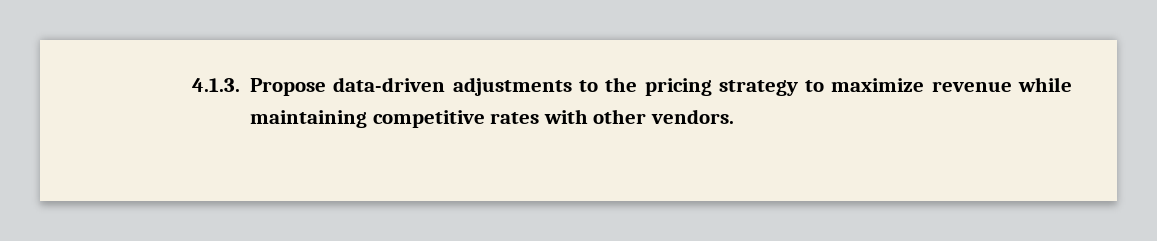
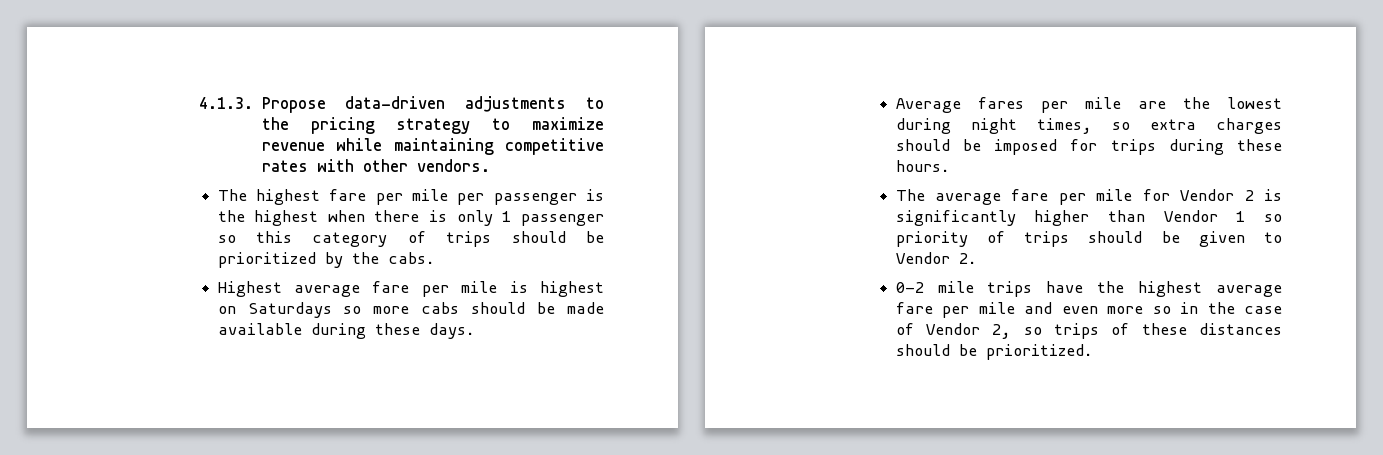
(734, 116) none -> [217,189,604,205] [217,210,604,226] [217,231,605,247] [217,252,435,268] [217,281,605,297] [217,302,604,318] [217,323,475,339] [895,97,1282,113] [895,118,1282,134] [895,139,1282,155] [895,160,950,172] [895,189,1282,205] [895,210,1282,226] [895,231,1282,247] [895,252,977,264] [895,281,1282,297] [895,302,1282,318] [895,323,1282,339] [895,344,1093,360] // The highest fare per mile per passenger is the highest when there is only 1 passenger so this category of trips should be prioritized by the cabs. // Highest average fare per mile is highest on Saturdays so more cabs should be made available during these days. // Average fares per mile are the lowest during night times, so extra charges should be imposed for trips during these hours. // The average fare per mile for Vendor 2 is significantly higher than Vendor 1 so priority of trips should be given to Vendor 2. // 0-2 mile trips have the highest average fare per mile and even more so in the case of Vendor 2, so trips of these distances should be prioritized.

